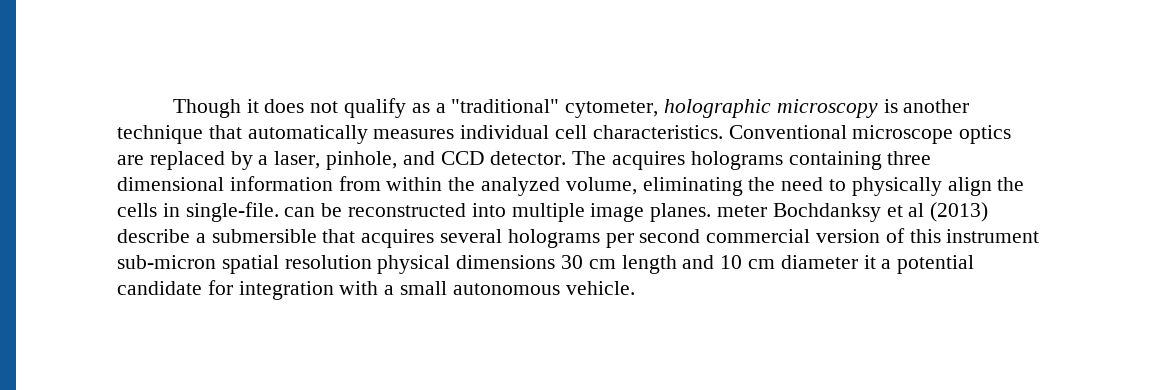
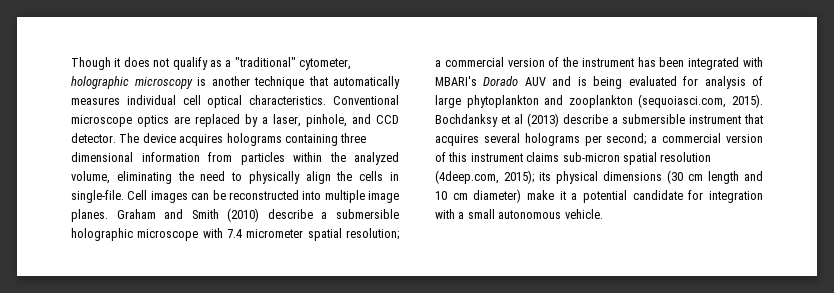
(588, 132) none -> [207,95,243,108] optical
(607, 158) none -> [142,133,176,143] device
(381, 183) none -> [240,152,285,165] particles
(279, 212) none -> [127,190,188,203] Cell images
[717,205,768,217] meter -> [116,208,399,222] [71,228,399,241] [435,57,763,70] [435,76,763,89] [435,94,763,108] Graham and Smith (2010) describe a submersible holographic microscope with 7.4 micrometer spatial resolution; a commercial version of the instrument has been integrated with MBARI's Dorado AUV and is being evaluated for analysis of large phytoplankton and zooplankton (sequoiasci.com, 2015).
(317, 236) none -> [689,115,741,124] instrument
[639,229,701,243] second -> [606,133,658,145] second; a
(1040, 236) none -> [526,152,560,162] claims
(372, 262) none -> [435,170,551,184] (4deep.com, 2015); its
[561,255,584,269] 30 -> [667,170,683,184] (30
[780,255,858,269] diameter -> [473,189,554,203] diameter) make

